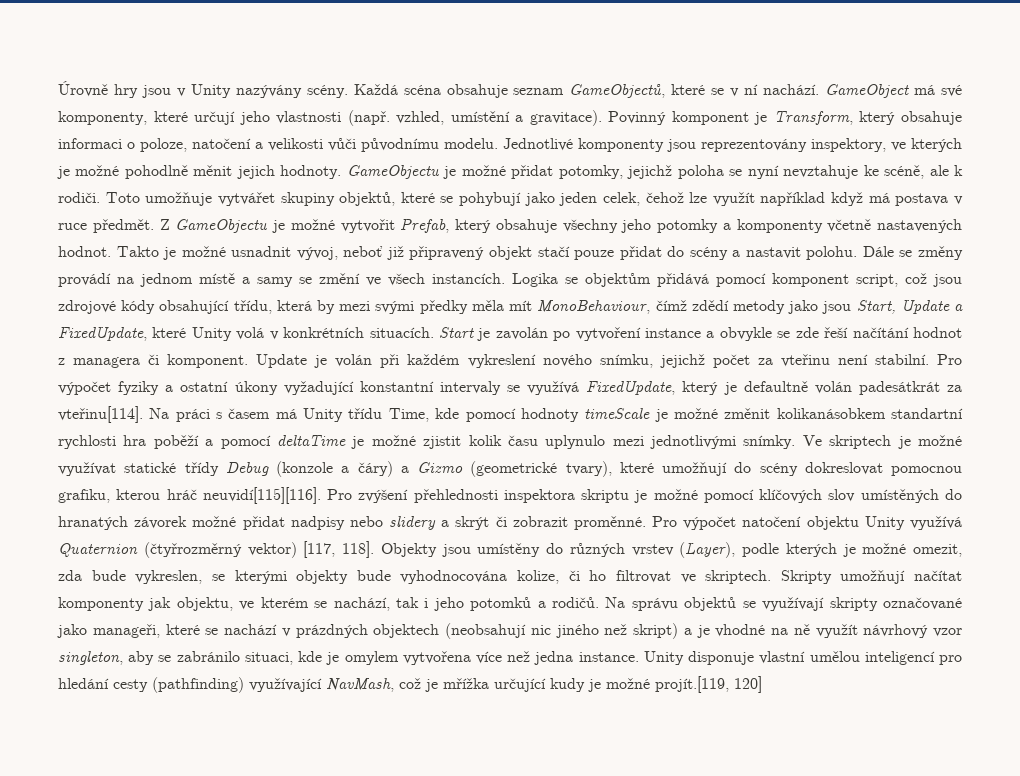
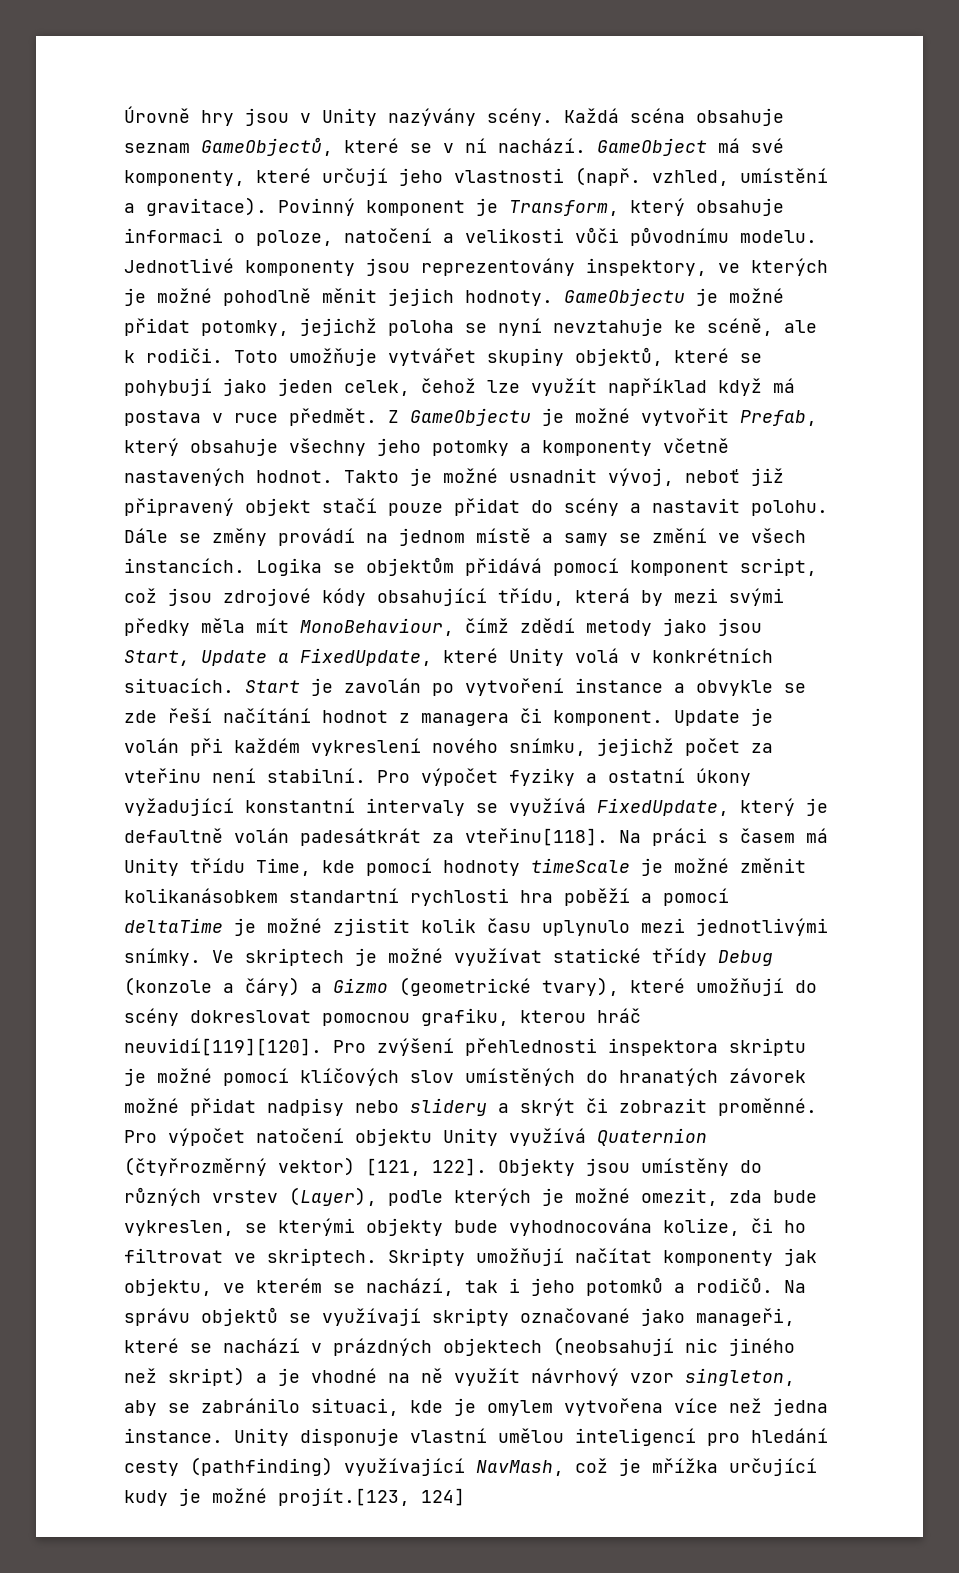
[58,406,143,423] vteřinu[114]. -> [465,828,608,846] vteřinu[118].
[202,487,321,504] neuvidí[115][116]. -> [124,1038,322,1056] neuvidí[119][120].
[303,541,374,558] [117, 118]. -> [366,1158,487,1176] [121, 122].
[655,676,762,693] projít.[119, 120] -> [278,1488,465,1506] projít.[123, 124]

